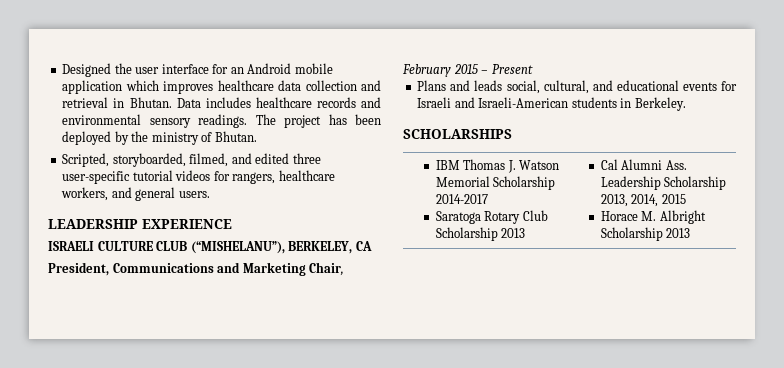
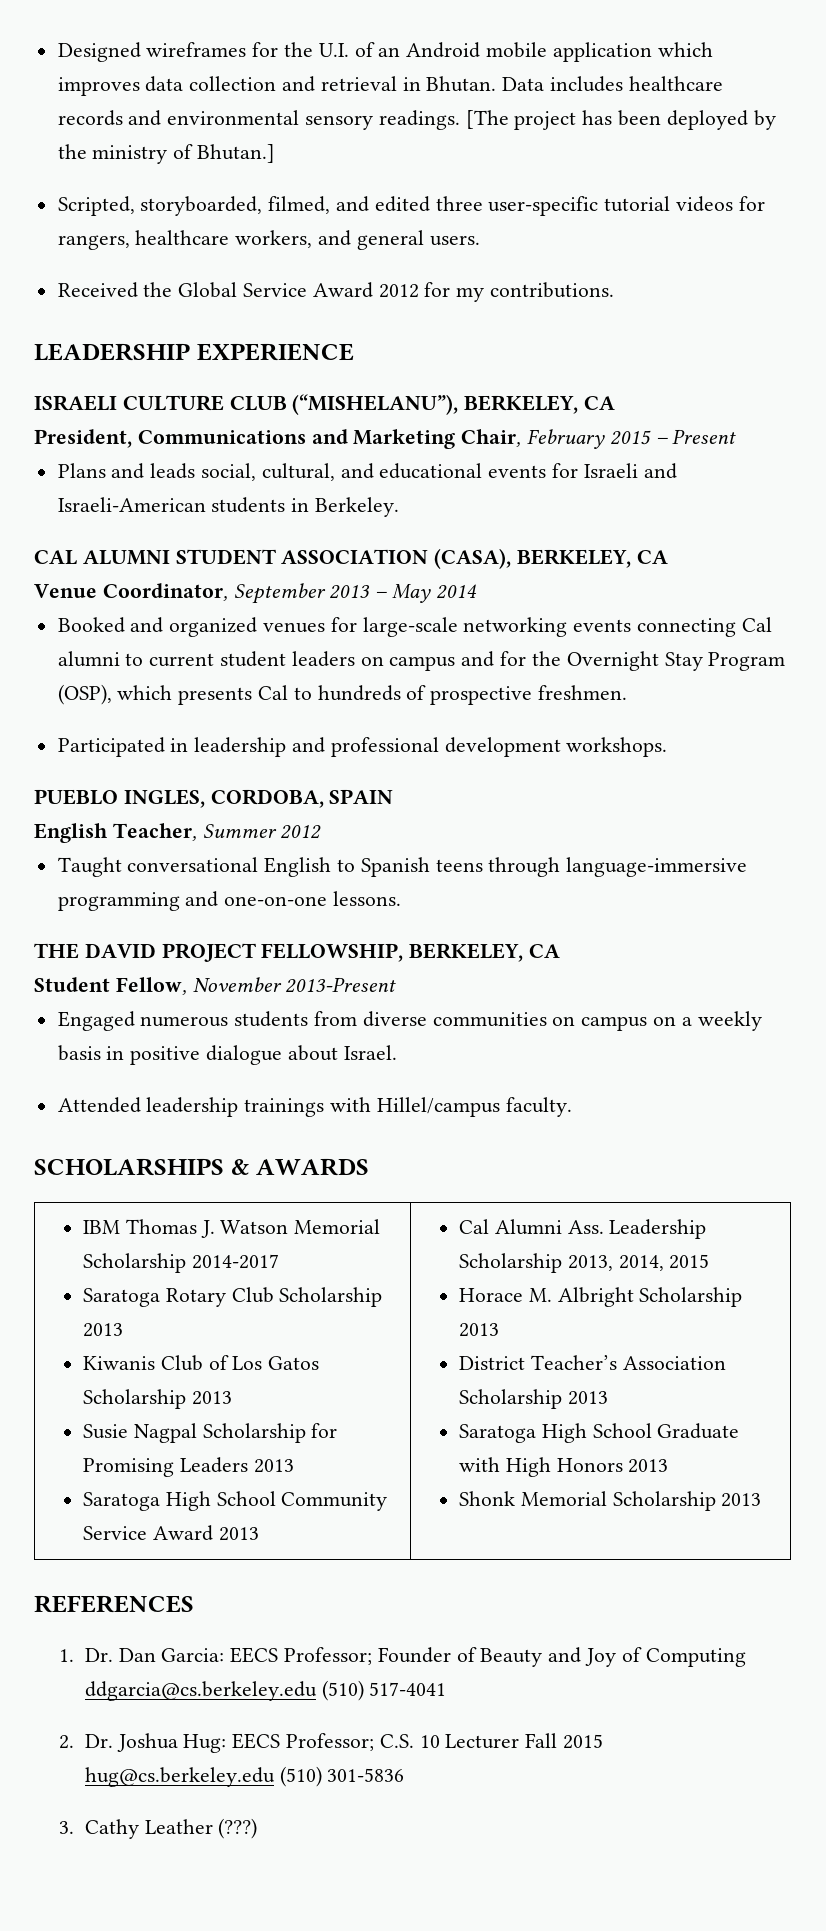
[114,63,229,74] the user interface for -> [146,42,375,57] wireframes for the U.I. of
[217,80,274,91] healthcare -> (140, 86) none
[255,114,276,125] The -> [465,110,509,129] [The
[214,131,257,142] Bhutan. -> [197,144,276,163] Bhutan.]
(210, 194) none -> [57,282,615,302] // Received the Global Service Award 2012 for my contributions.
(686, 104) none -> [34,548,668,569] [34,583,477,604] [57,617,772,637] [57,651,786,671] [57,684,628,705] [57,737,668,757] [34,789,394,808] [34,823,322,843] [57,857,748,877] [57,891,402,911] [34,943,561,962] [34,977,397,995] [57,1011,762,1031] [57,1045,397,1065] [57,1097,572,1117] // CAL ALUMNI STUDENT ASSOCIATION (CASA), BERKELEY, CA // Venue Coordinator, September 2013 – May 2014 // Booked and organized venues for large-scale networking events connecting Cal alumni to current student leaders on campus and for the Overnight Stay Program (OSP), which presents Cal to hundreds of prospective freshmen. // Participated in leadership and professional development workshops. // PUEBLO INGLES, CORDOBA, SPAIN // English Teacher, Summer 2012 // Taught conversational English to Spanish teens through language-immersive programming and one-on-one lessons. // THE DAVID PROJECT FELLOWSHIP, BERKELEY, CA // Student Fellow, November 2013-Present // Engaged numerous students from diverse communities on campus on a weekly basis in positive dialogue about Israel. // Attended leadership trainings with Hillel/campus faculty.
(512, 134) none -> [230,1158,369,1176] & AWARDS
(526, 233) none -> [83,1355,320,1371] [83,1389,232,1409] [83,1423,338,1443] [83,1457,294,1477] [83,1491,388,1511] [83,1525,259,1541] // Kiwanis Club of Los Gatos Scholarship 2013 // Susie Nagpal Scholarship for Promising Leaders 2013 // Saratoga High School Community Service Award 2013
(691, 233) none -> [459,1355,726,1370] [459,1389,608,1409] [459,1423,740,1443] [459,1457,669,1477] [459,1491,762,1511] [34,1595,194,1613] [59,1647,746,1667] [84,1680,447,1701] [59,1733,604,1753] [84,1766,405,1787] [59,1818,258,1839] // District Teacher’s Association Scholarship 2013 // Saratoga High School Graduate with High Honors 2013 // Shonk Memorial Scholarship 2013 // REFERENCES // 1. Dr. Dan Garcia: EECS Professor; Founder of Beauty and Joy of Computing ddgarcia@cs.berkeley.edu (510) 517-4041 // 2. Dr. Joshua Hug: EECS Professor; C.S. 10 Lecturer Fall 2015 hug@cs.berkeley.edu (510) 301-5836 // 3. Cathy Leather (???)

